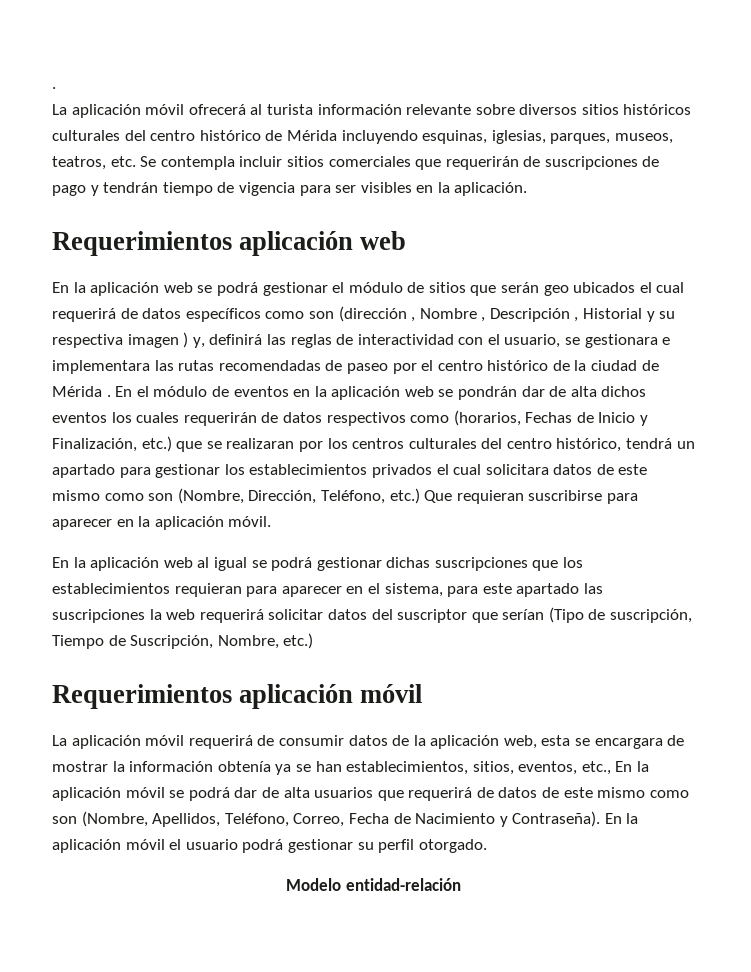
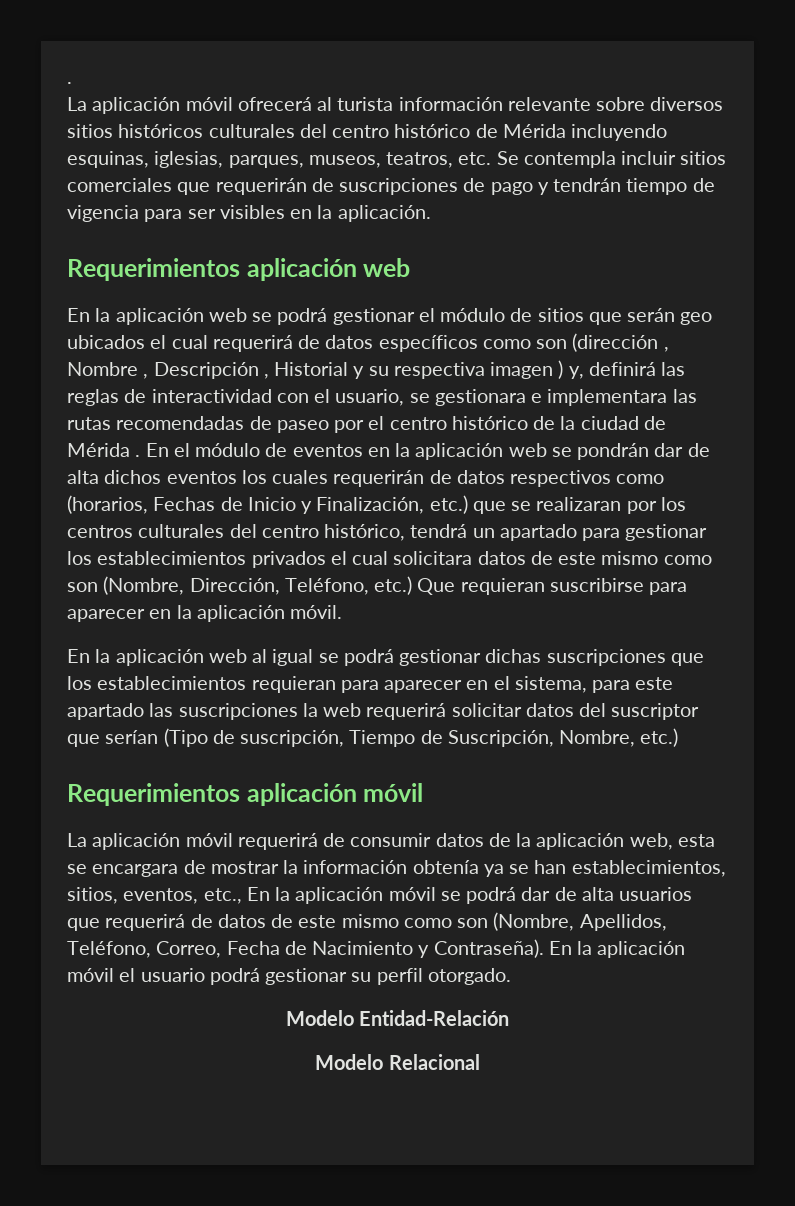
[345,878,461,891] entidad-relación -> [359,1010,510,1026] [315,1054,480,1070] Entidad-Relación // Modelo Relacional

